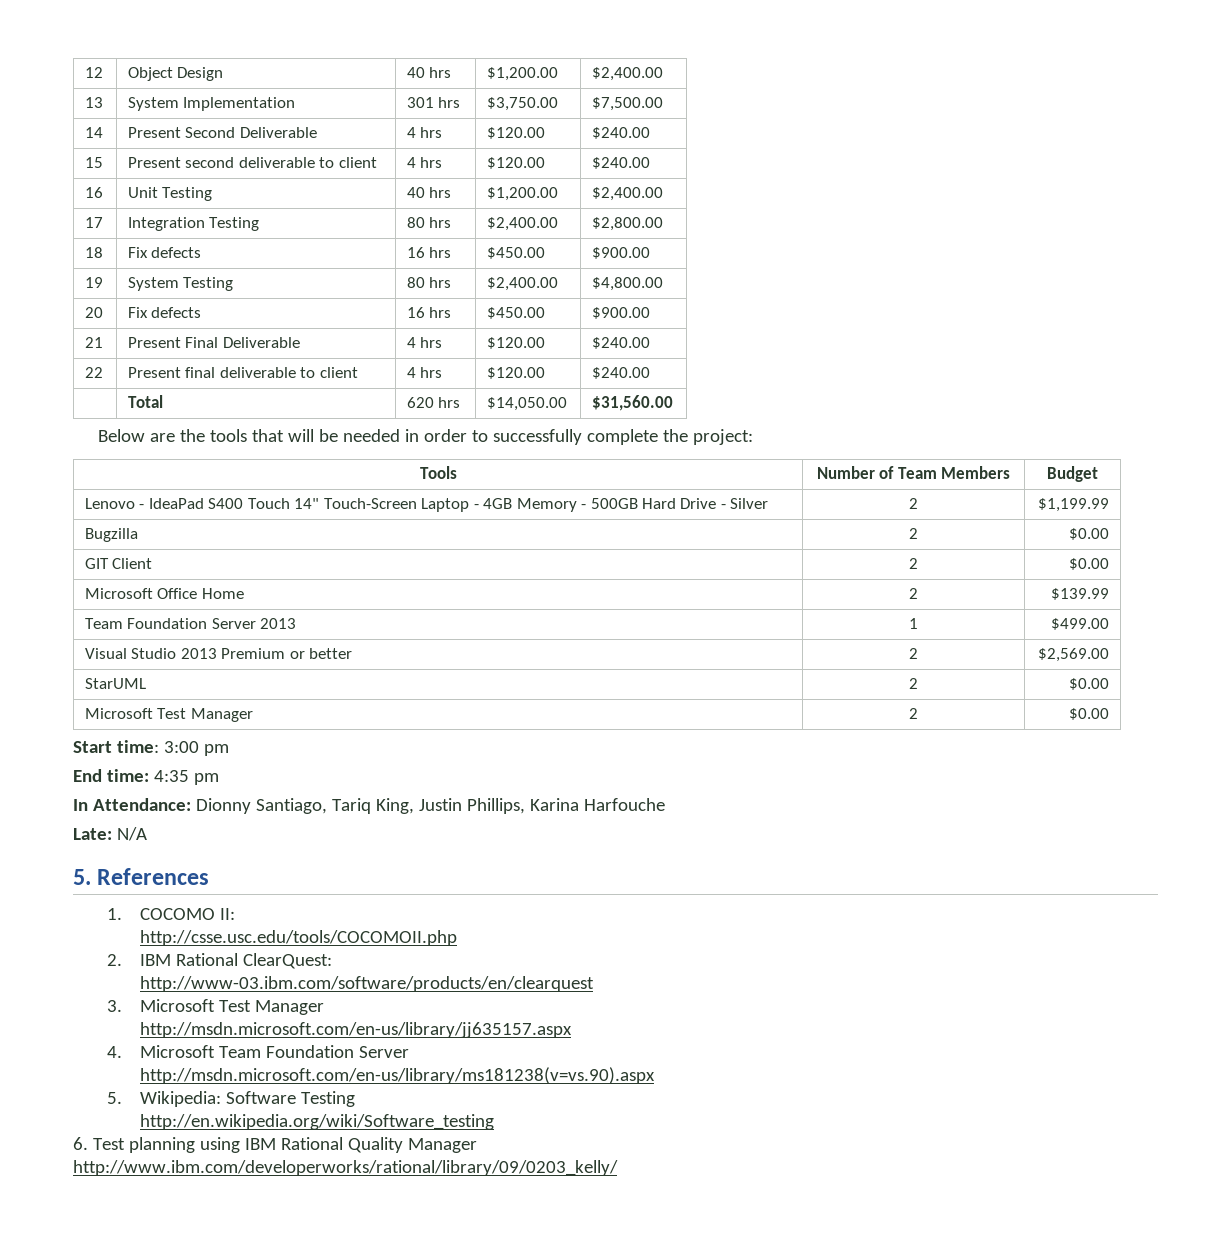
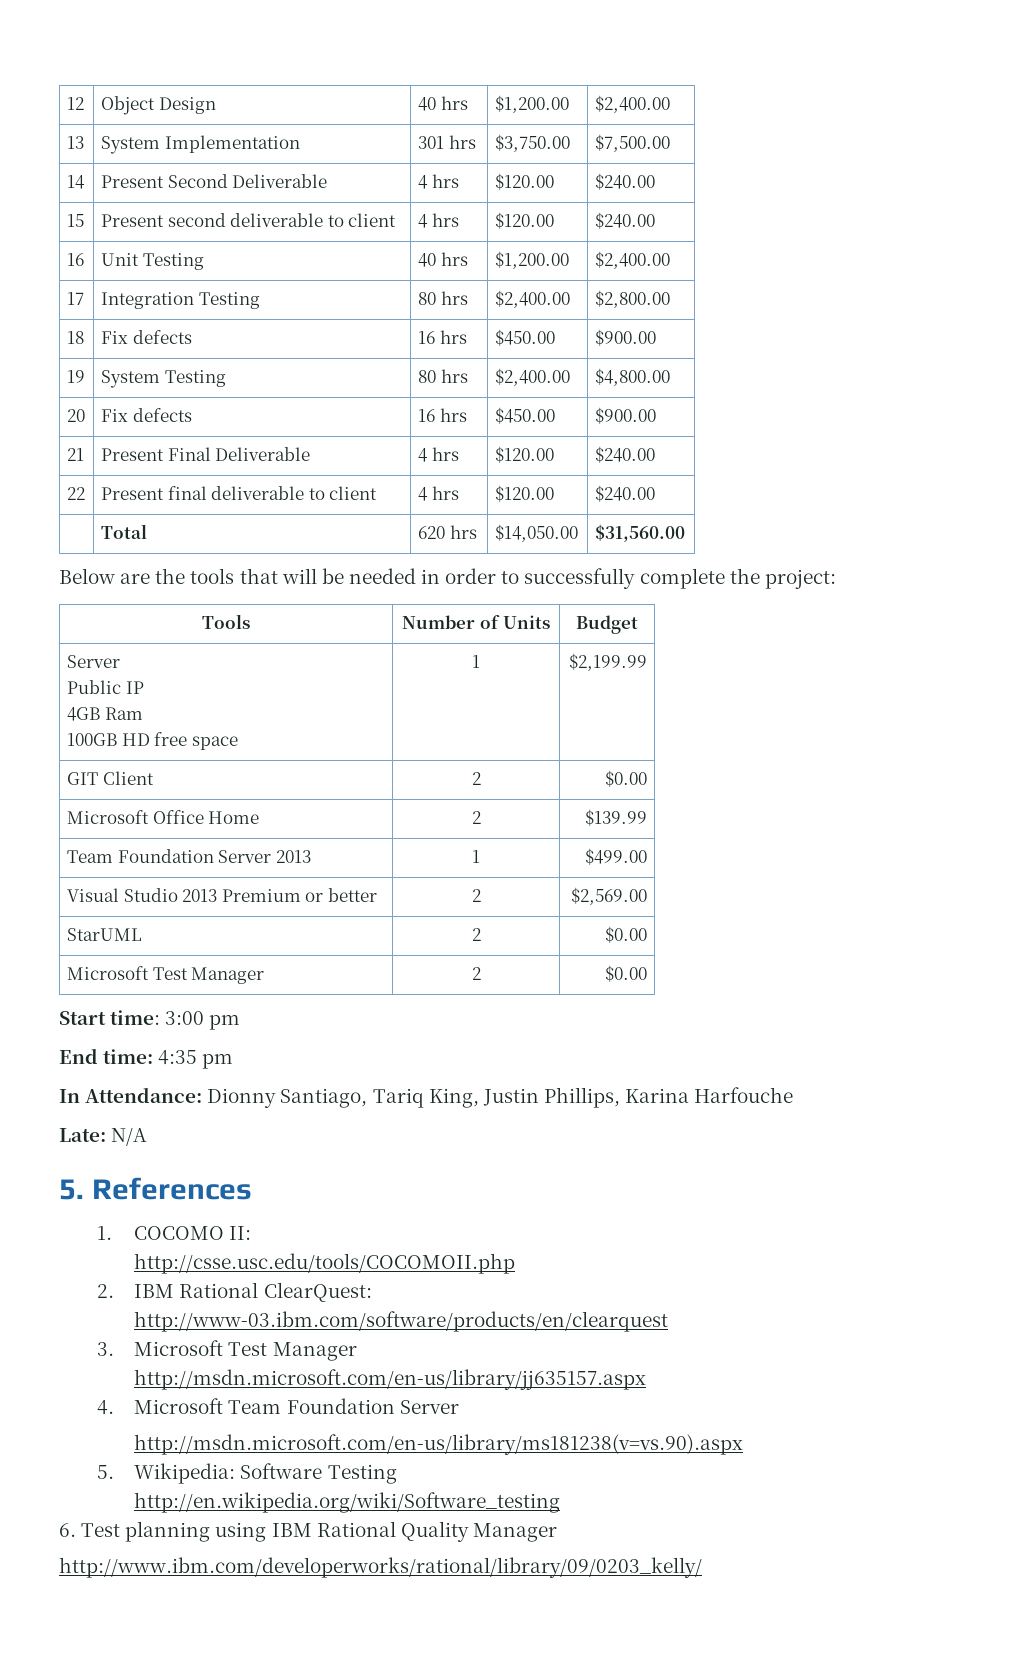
[897,466,1011,479] Team Members -> [502,615,550,629] Units
[85,498,769,512] [909,498,918,509] [1037,498,1109,512] [85,528,139,542] [909,528,918,539] [1068,528,1109,540] Lenovo - IdeaPad S400 Touch 14" Touch-Screen Laptop - 4GB Memory - 500GB Hard Drive - Silver | 2 | $1,199.99 // Bugzilla | 2 | $0.00 -> [66,655,120,668] [66,680,144,694] [66,707,143,721] [66,732,238,750] [472,655,480,668] [569,653,648,671] Server // Public IP // 4GB Ram // 100GB HD free space | 1 | $2,199.99

